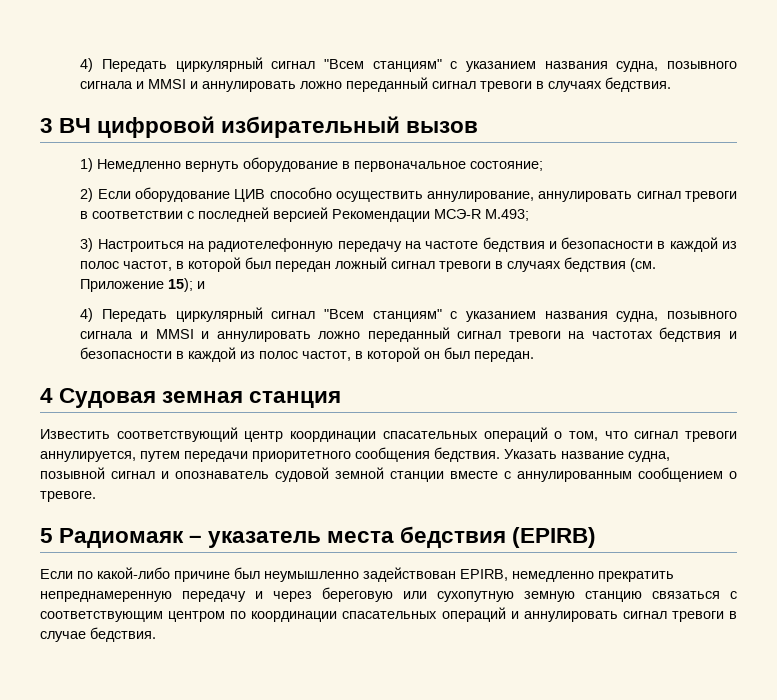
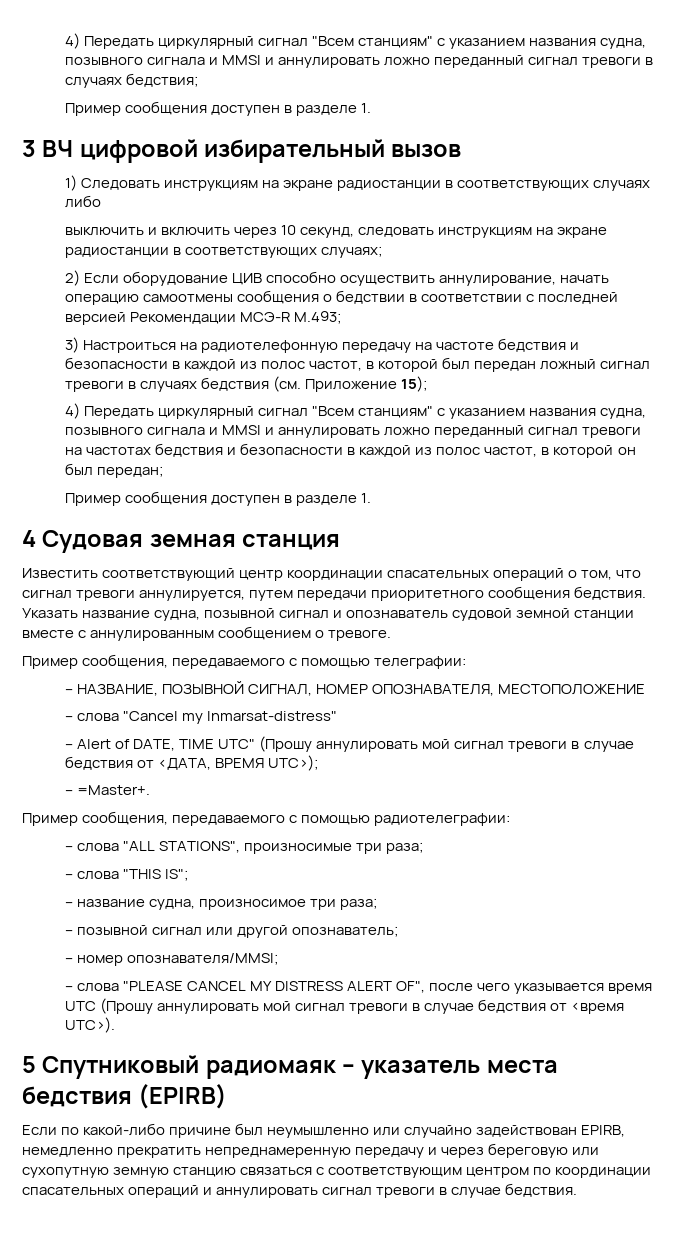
[605,77,672,92] бедствия. -> [125,73,199,87] [64,101,372,116] бедствия; // Пример сообщения доступен в разделе 1.
[97,157,544,172] Немедленно вернуть оборудование в первоначальное состояние; -> [80,178,651,191] [64,195,101,208] [64,225,608,238] [64,246,384,258] Следовать инструкциям на экране радиостанции в соответствующих случаях либо // выключить и включить через 10 секунд, следовать инструкциям на экране радиостанции в соответствующих случаях;
[538,191,737,202] аннулировать сигнал тревоги -> [560,275,610,283] [64,290,406,305] начать операцию самоотмены сообщения о бедствии
[197,281,206,289] и -> (429, 384) none
[474,351,535,362] передан. -> [96,466,164,478] [64,491,372,506] передан; // Пример сообщения доступен в разделе 1.
(96, 496) none -> [22,654,467,669] [64,681,646,696] [64,711,338,724] [64,736,634,752] [64,755,320,771] [64,785,150,795] [22,811,511,826] [64,841,425,854] [64,869,190,881] [64,898,379,910] [64,925,400,938] [64,953,280,966] [64,981,653,994] [64,998,625,1014] [64,1017,115,1033] // Пример сообщения, передаваемого с помощью телеграфии: // – НАЗВАНИЕ, ПОЗЫВНОЙ СИГНАЛ, НОМЕР ОПОЗНАВАТЕЛЯ, МЕСТОПОЛОЖЕНИЕ // – слова "Cancel my Inmarsat-distress" // – Alert of DATE, TIME UTC" (Прошу аннулировать мой сигнал тревоги в случае бедствия от <ДАТА, ВРЕМЯ UTC>); // – =Master+. // Пример сообщения, передаваемого с помощью радиотелеграфии: // – слова "ALL STATIONS", произносимые три раза; // – слова "THIS IS"; // – название судна, произносимое три раза; // – позывной сигнал или другой опознаватель; // – номер опознавателя/MMSI; // – слова "PLEASE CANCEL MY DISTRESS ALERT OF", после чего указывается время UTC (Прошу аннулировать мой сигнал тревоги в случае бедствия от <время UTC>).
[59,528,185,548] Радиомаяк -> [42,1055,337,1079] Спутниковый радиомаяк
(359, 576) none -> [373,1125,473,1138] или случайно

